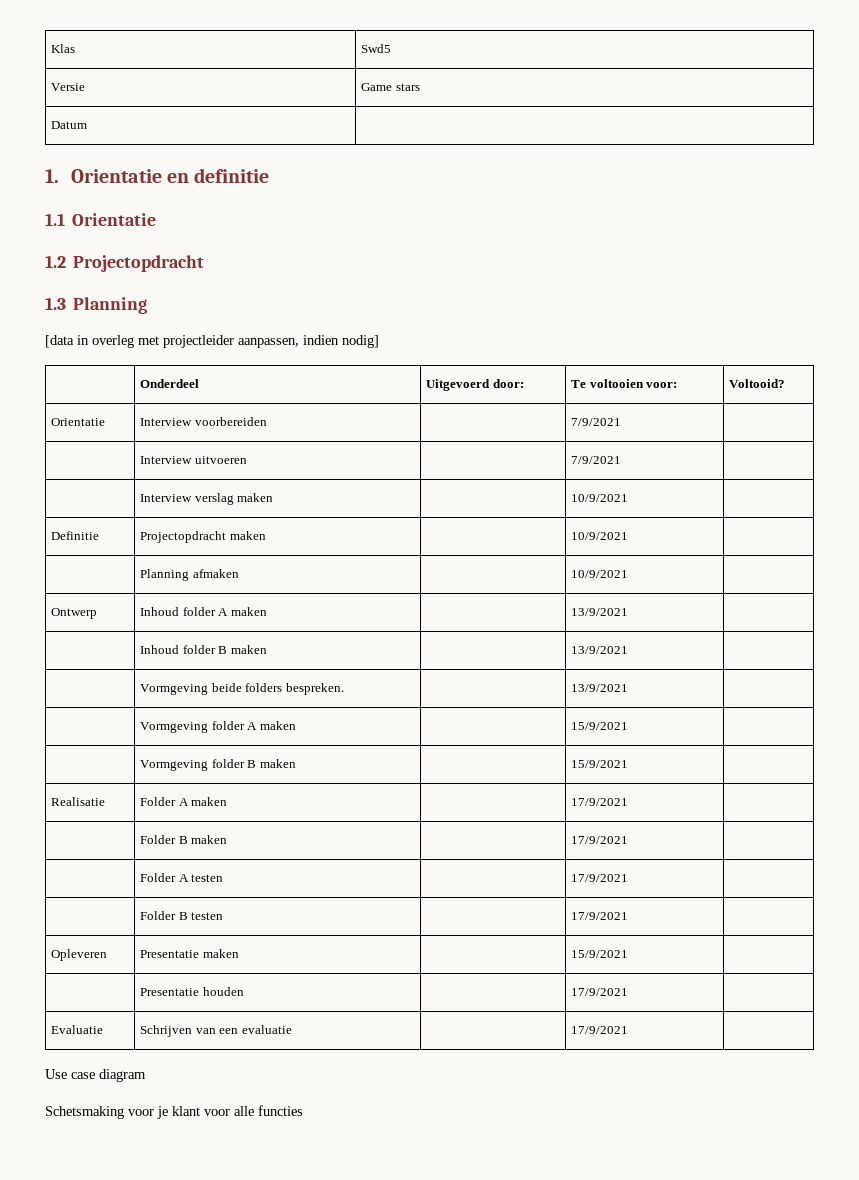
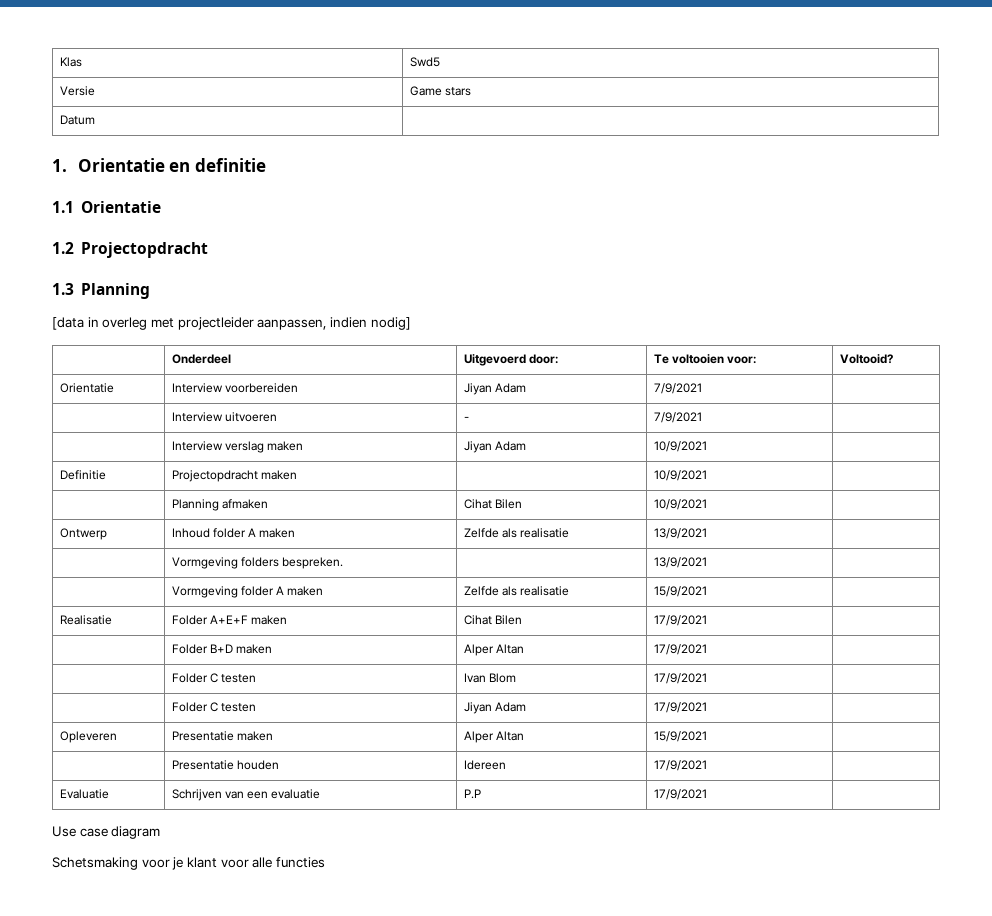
(267, 421) none -> [463,383,526,395] Jiyan Adam
(247, 460) none -> [463,416,469,421] -
(274, 497) none -> [463,441,526,453] Jiyan Adam
(239, 573) none -> [463,499,522,509] Cihat Bilen
[571,608,629,616] [140,645,267,654] [571,646,629,654] [140,683,242,695] | 13/9/2021 | // | Inhoud folder B maken | | 13/9/2021 | // | Vormgeving beide -> [463,528,570,538] [653,528,707,539] [171,557,238,569] Zelfde als realisatie | 13/9/2021 | // | Vormgeving
[571,722,629,730] [140,759,296,771] | 15/9/2021 | // | Vormgeving folder B maken | -> [463,586,570,596] Zelfde als realisatie
[178,797,228,806] [571,798,629,806] [140,835,228,844] [571,836,629,844] [140,873,224,882] [571,874,629,882] [140,911,224,920] A maken | | 17/9/2021 | // | Folder B maken | | 17/9/2021 | // | Folder A testen | | 17/9/2021 | // | Folder B testen | -> [209,615,288,625] [463,615,522,625] [653,615,707,626] [171,644,273,654] [463,644,524,656] [653,644,707,655] [171,673,257,683] [463,673,516,683] [653,673,707,684] [171,702,257,712] [463,702,526,714] A+E+F maken | Cihat Bilen | 17/9/2021 | // | Folder B+D maken | Alper Altan | 17/9/2021 | // | Folder C testen | Ivan Blom | 17/9/2021 | // | Folder C testen | Jiyan Adam
(239, 953) none -> [463,731,524,743] Alper Altan
(244, 991) none -> [463,760,506,770] Idereen
(292, 1029) none -> [463,789,481,799] P.P

